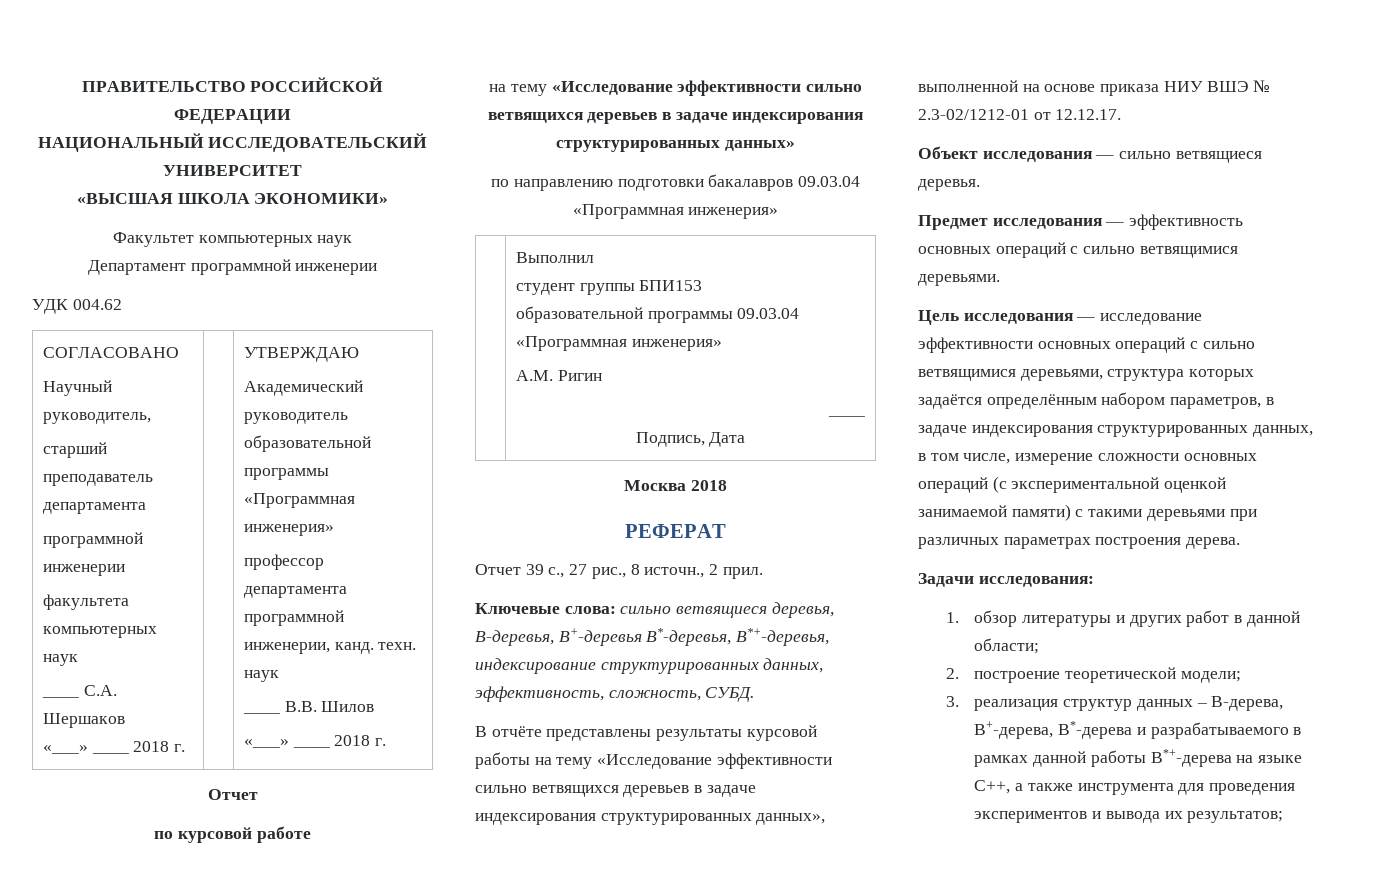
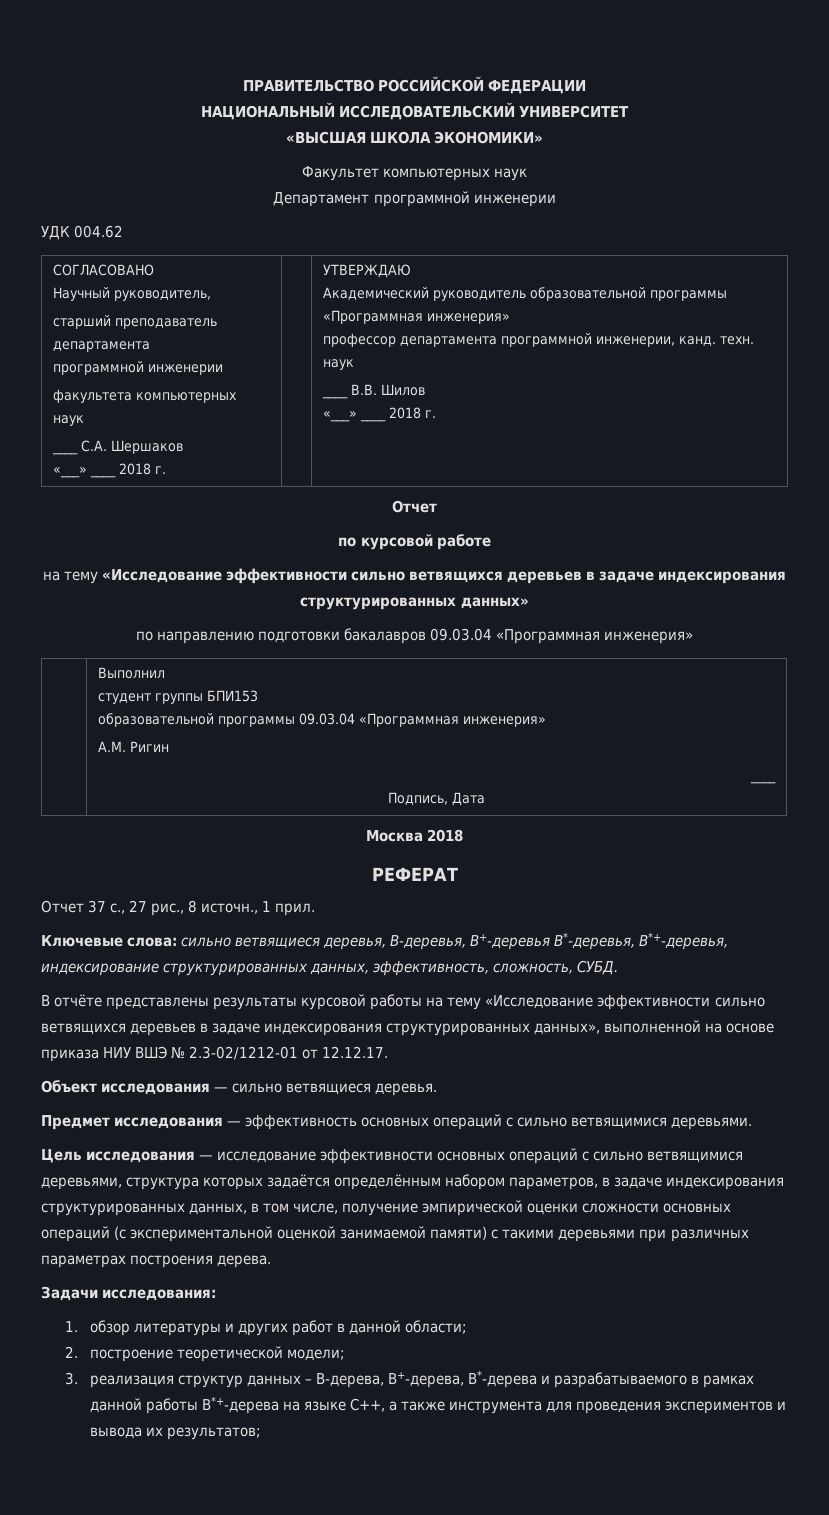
[525,564,544,575] 39 -> [88,900,107,913] 37
[709,564,719,575] 2 -> [262,901,272,912] 1
[1015,453,1094,465] измерение -> [342,1200,579,1216] получение эмпирической оценки

